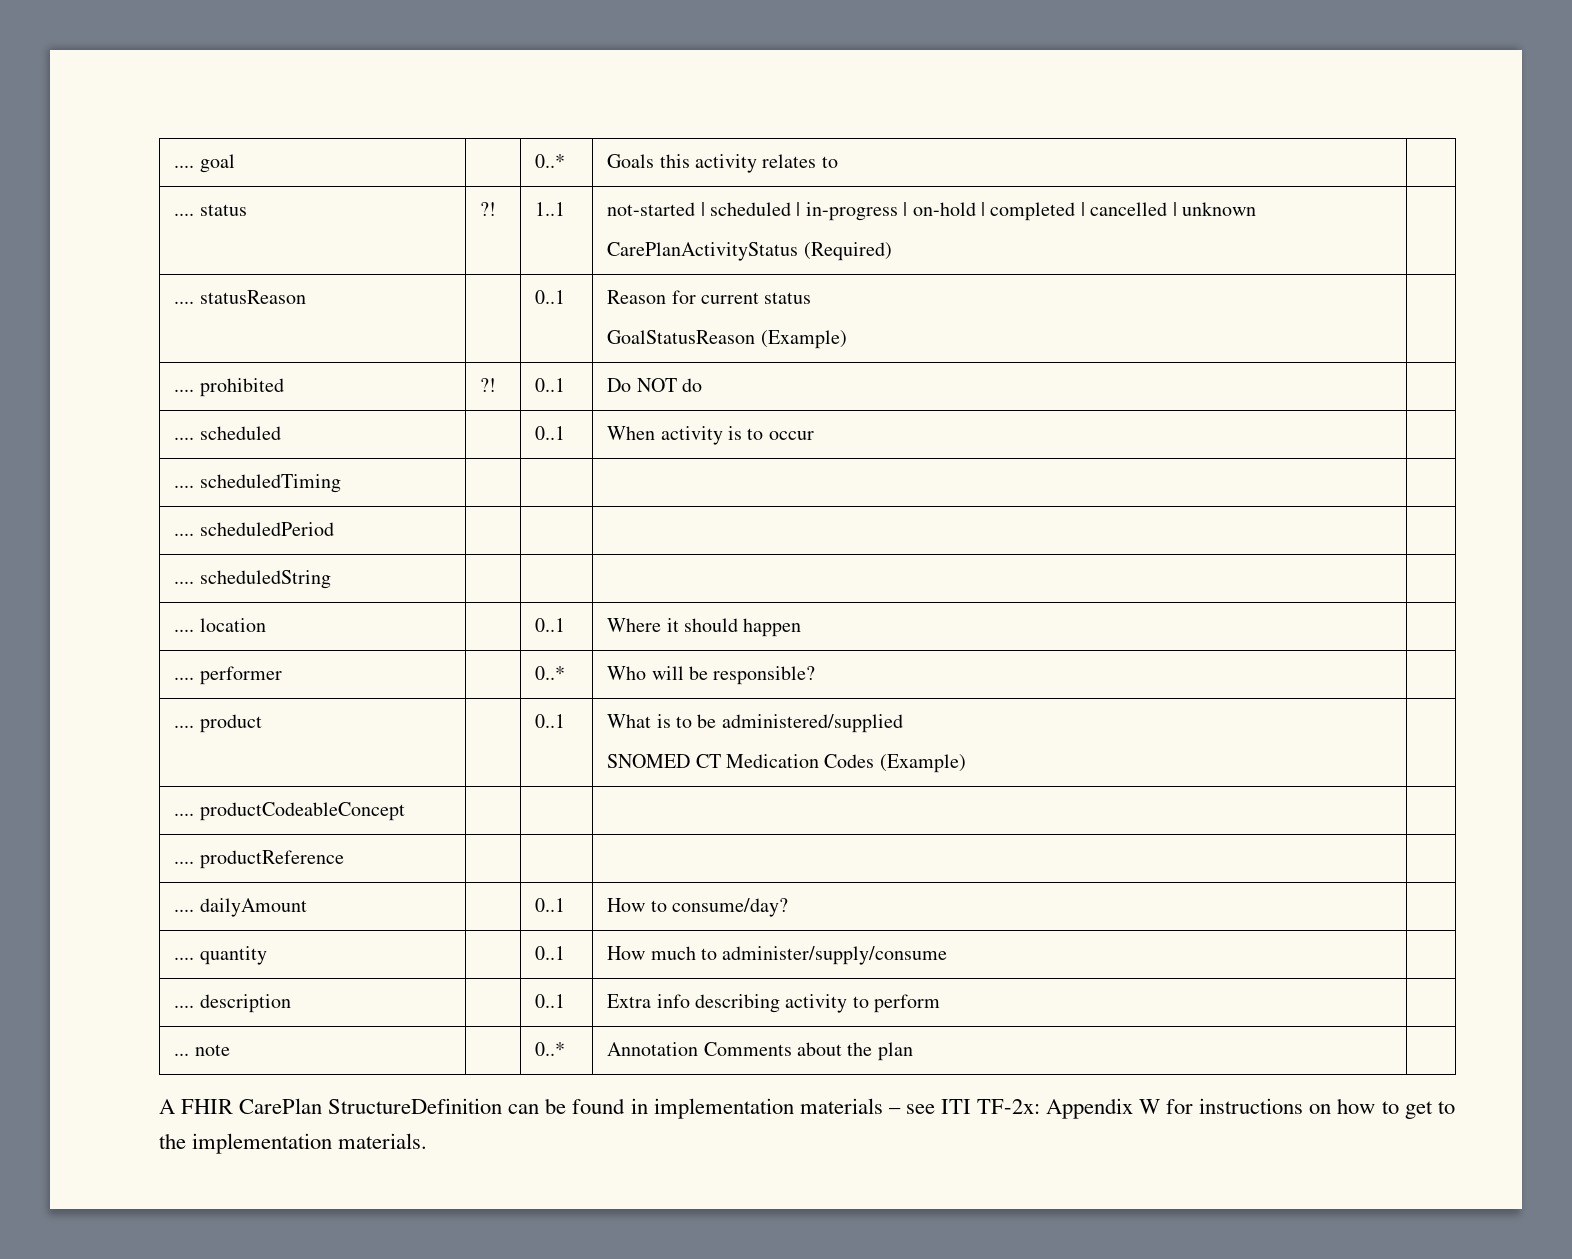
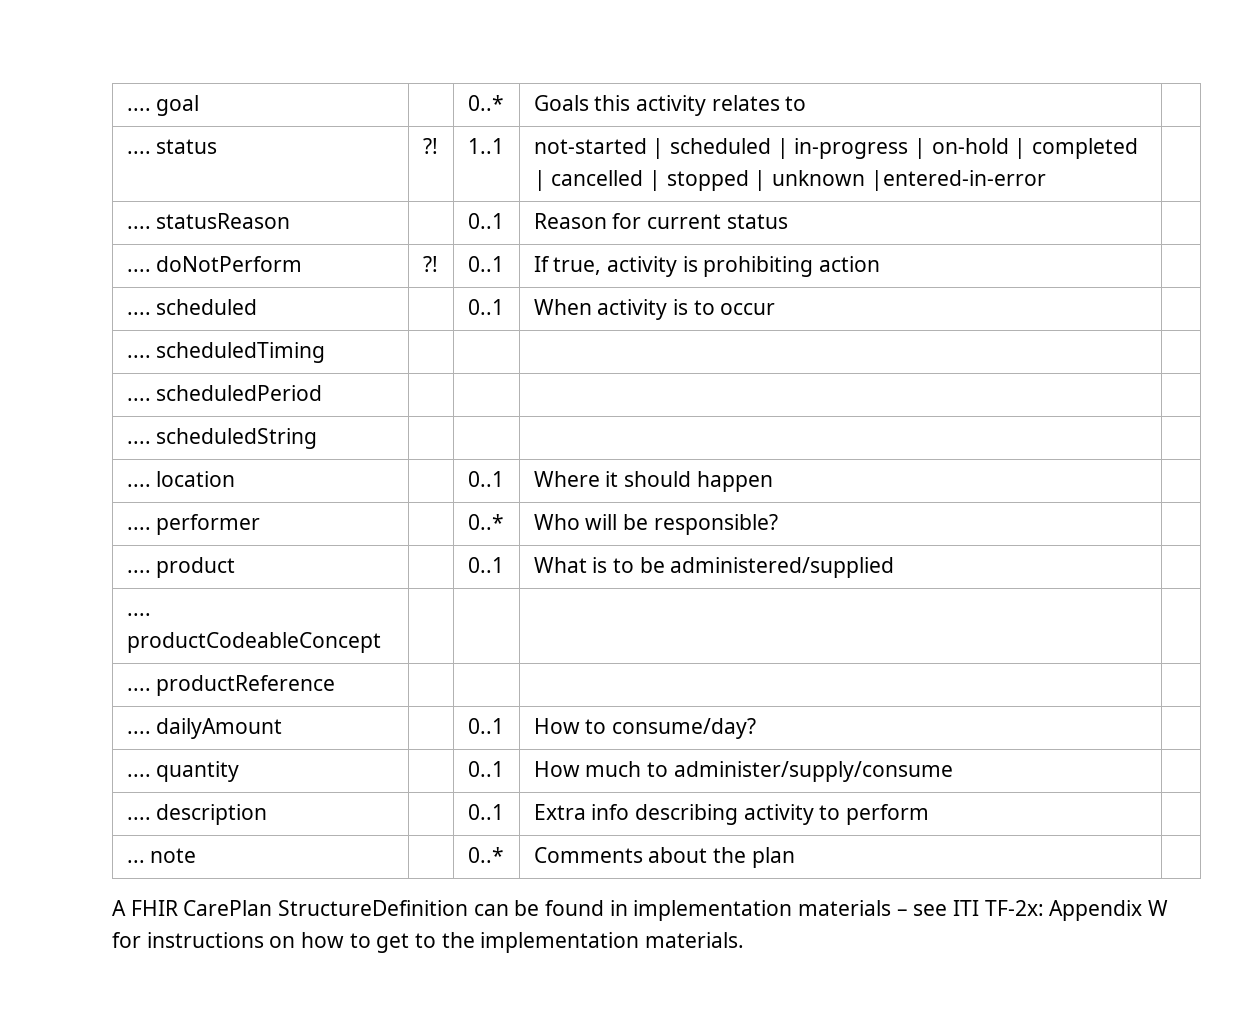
(1177, 209) none -> [666,170,767,191] stopped |
[607,242,892,261] // CarePlanActivityStatus (Required) -> [870,170,1046,191] |entered-in-error
[607,330,847,349] [174,378,284,397] // GoalStatusReason (Example) | // .... prohibited -> [126,256,303,272] | // .... doNotPerform
[607,378,703,392] Do NOT do -> [533,256,880,277] If true, activity is prohibiting action
[607,754,966,773] // SNOMED CT Medication Codes (Example) -> (895, 567) none
[607,1042,699,1056] Annotation -> (504, 855) none

